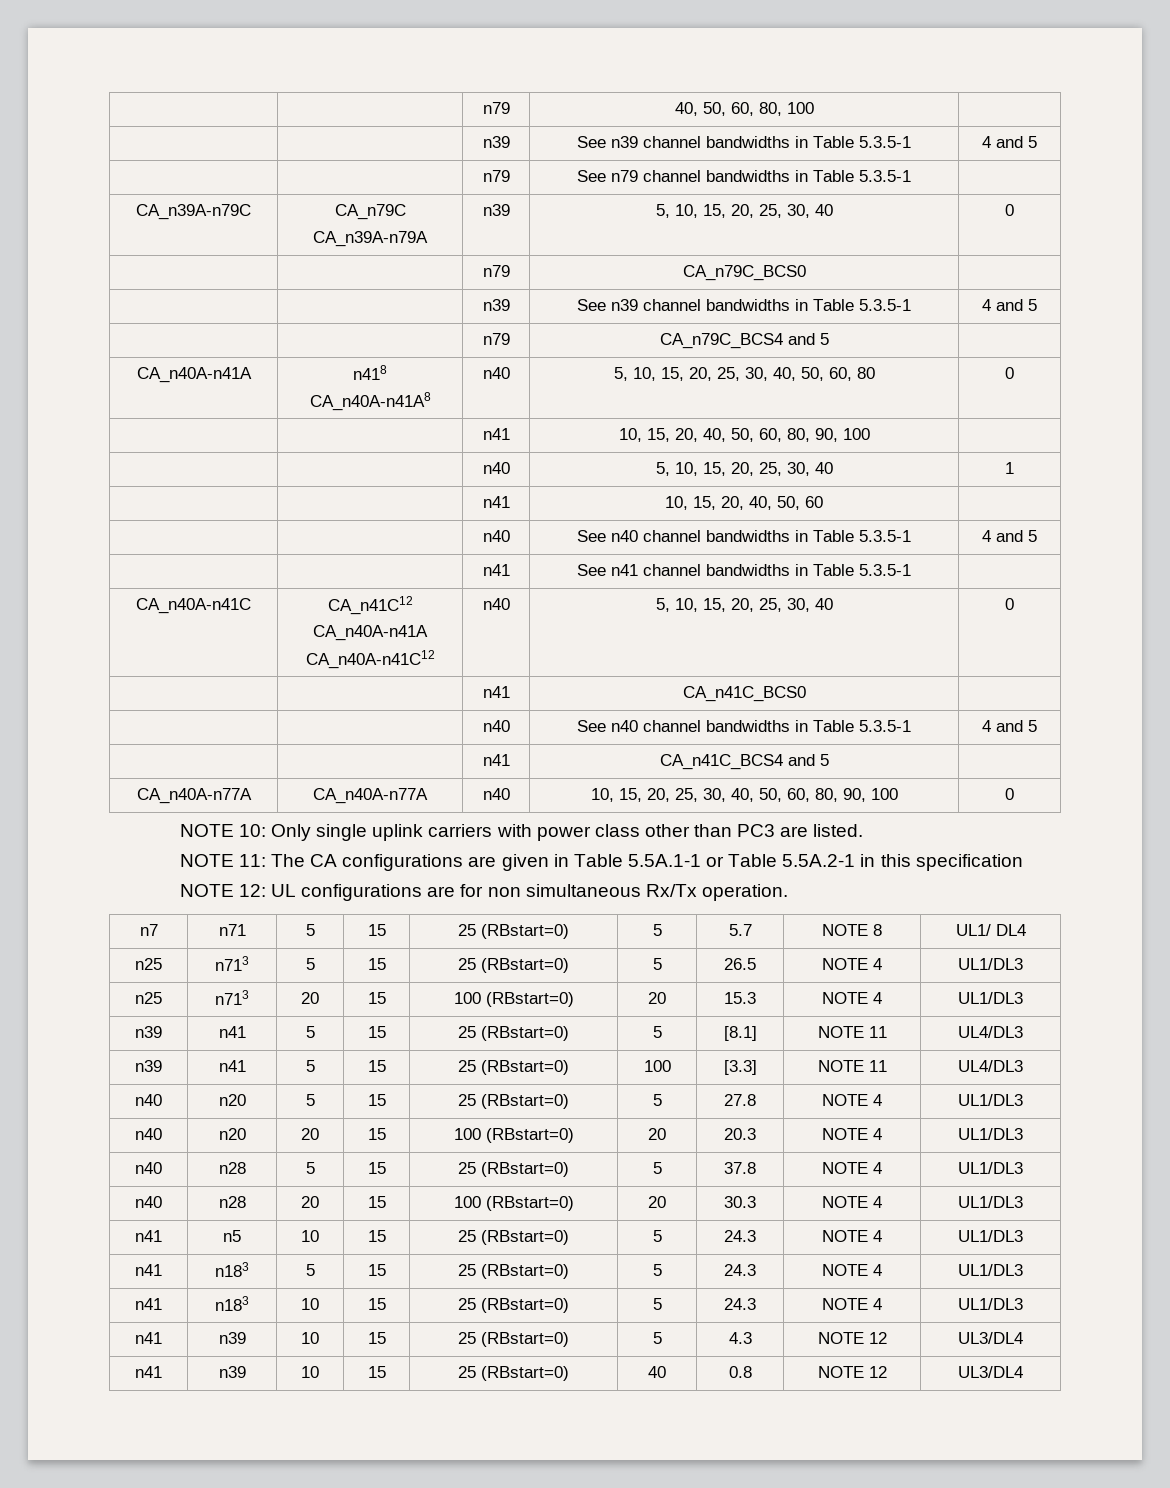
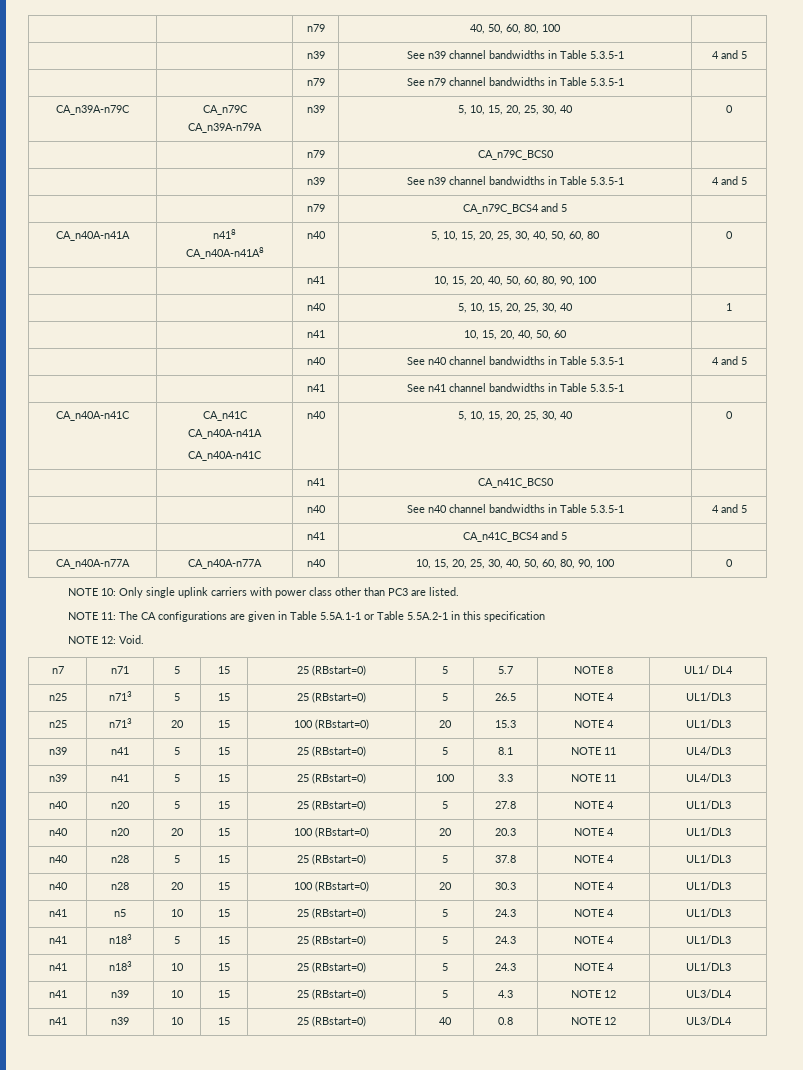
[327,596,413,615] CA_n41C12 -> [202,411,248,421] CA_n41C
[305,650,435,669] CA_n40A-n41C12 -> [188,451,262,461] CA_n40A-n41C
[271,884,788,901] UL configurations are for non simultaneous Rx/Tx operation. -> [119,635,145,644] Void.
[723,1026,757,1041] [8.1] -> [498,747,513,755] 8.1
[723,1060,757,1075] [3.3] -> [498,774,513,782] 3.3

